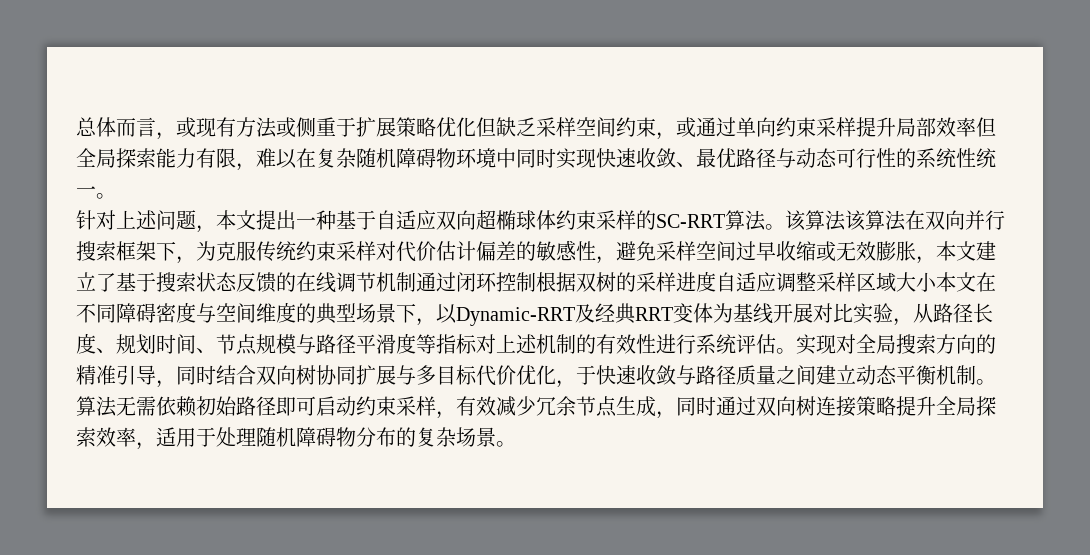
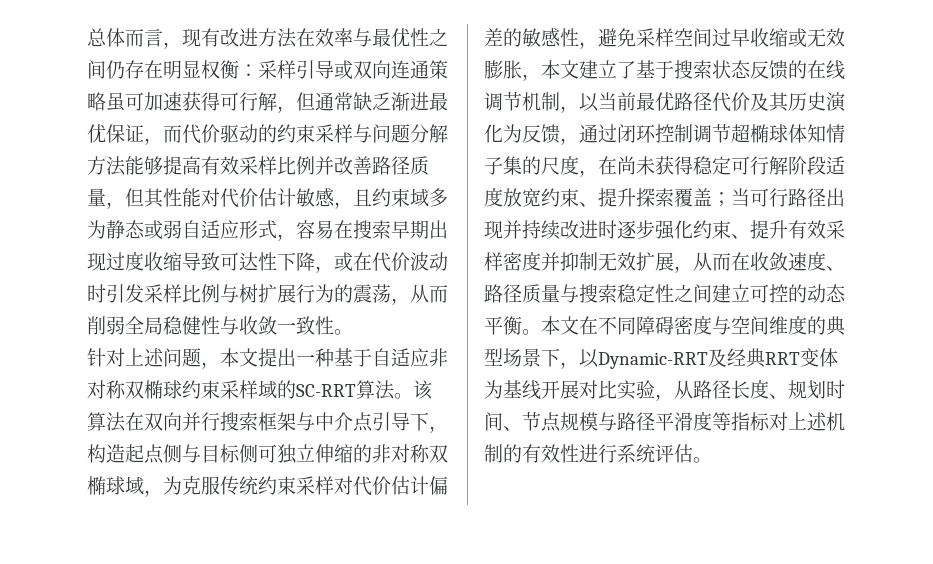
[176,117,996,140] [76,148,996,171] [76,186,96,197] 或现有方法或侧重于扩展策略优化但缺乏采样空间约束，或通过单向约束采样提升局部效率但全局探索能力有限，难以在复杂随机障碍物环境中同时实现快速收敛、最优路径与动态可行性的系统性统一 -> [182,28,448,48] [87,60,448,80] [87,92,448,113] [87,124,448,145] [87,156,429,176] [87,188,448,209] [87,220,448,241] [87,252,448,273] [87,284,448,305] [87,316,334,335] 现有改进方法在效率与最优性之间仍存在明显权衡：采样引导或双向连通策略虽可加速获得可行解，但通常缺乏渐进最优保证，而代价驱动的约束采样与问题分解方法能够提高有效采样比例并改善路径质量，但其性能对代价估计敏感，且约束域多为静态或弱自适应形式，容易在搜索早期出现过度收缩导致可达性下降，或在代价波动时引发采样比例与树扩展行为的震荡，从而削弱全局稳健性与收敛一致性
[436,210,636,230] 双向超椭球体约束采样 -> [429,348,448,367] [87,380,277,399] 非对称双椭球约束采样域
[845,210,906,231] 该算法 -> (126, 422) none
[156,241,176,261] 下 -> [296,412,448,433] [87,444,448,464] [87,476,144,495] 与中介点引导下，构造起点侧与目标侧可独立伸缩的非对称双椭球域
[416,271,937,292] 通过闭环控制根据双树的采样进度自适应调整采样区域大小 -> [560,92,847,113] [484,123,845,145] [484,156,845,177] [484,188,845,207] [484,220,845,240] [484,252,845,273] [484,284,846,303] [484,316,541,335] ，以当前最优路径代价及其历史演化为反馈，通过闭环控制调节超椭球体知情子集的尺度，在尚未获得稳定可行解阶段适度放宽约束、提升探索覆盖；当可行路径出现并持续改进时逐步强化约束、提升有效采样密度并抑制无效扩展，从而在收敛速度、路径质量与搜索稳定性之间建立可控的动态平衡。
[796,334,996,355] [76,365,996,388] [76,396,996,419] [76,427,516,450] 实现对全局搜索方向的精准引导，同时结合双向树协同扩展与多目标代价优化，于快速收敛与路径质量之间建立动态平衡机制。算法无需依赖初始路径即可启动约束采样，有效减少冗余节点生成，同时通过双向树连接策略提升全局探索效率，适用于处理随机障碍物分布的复杂场景。 -> (712, 460) none

